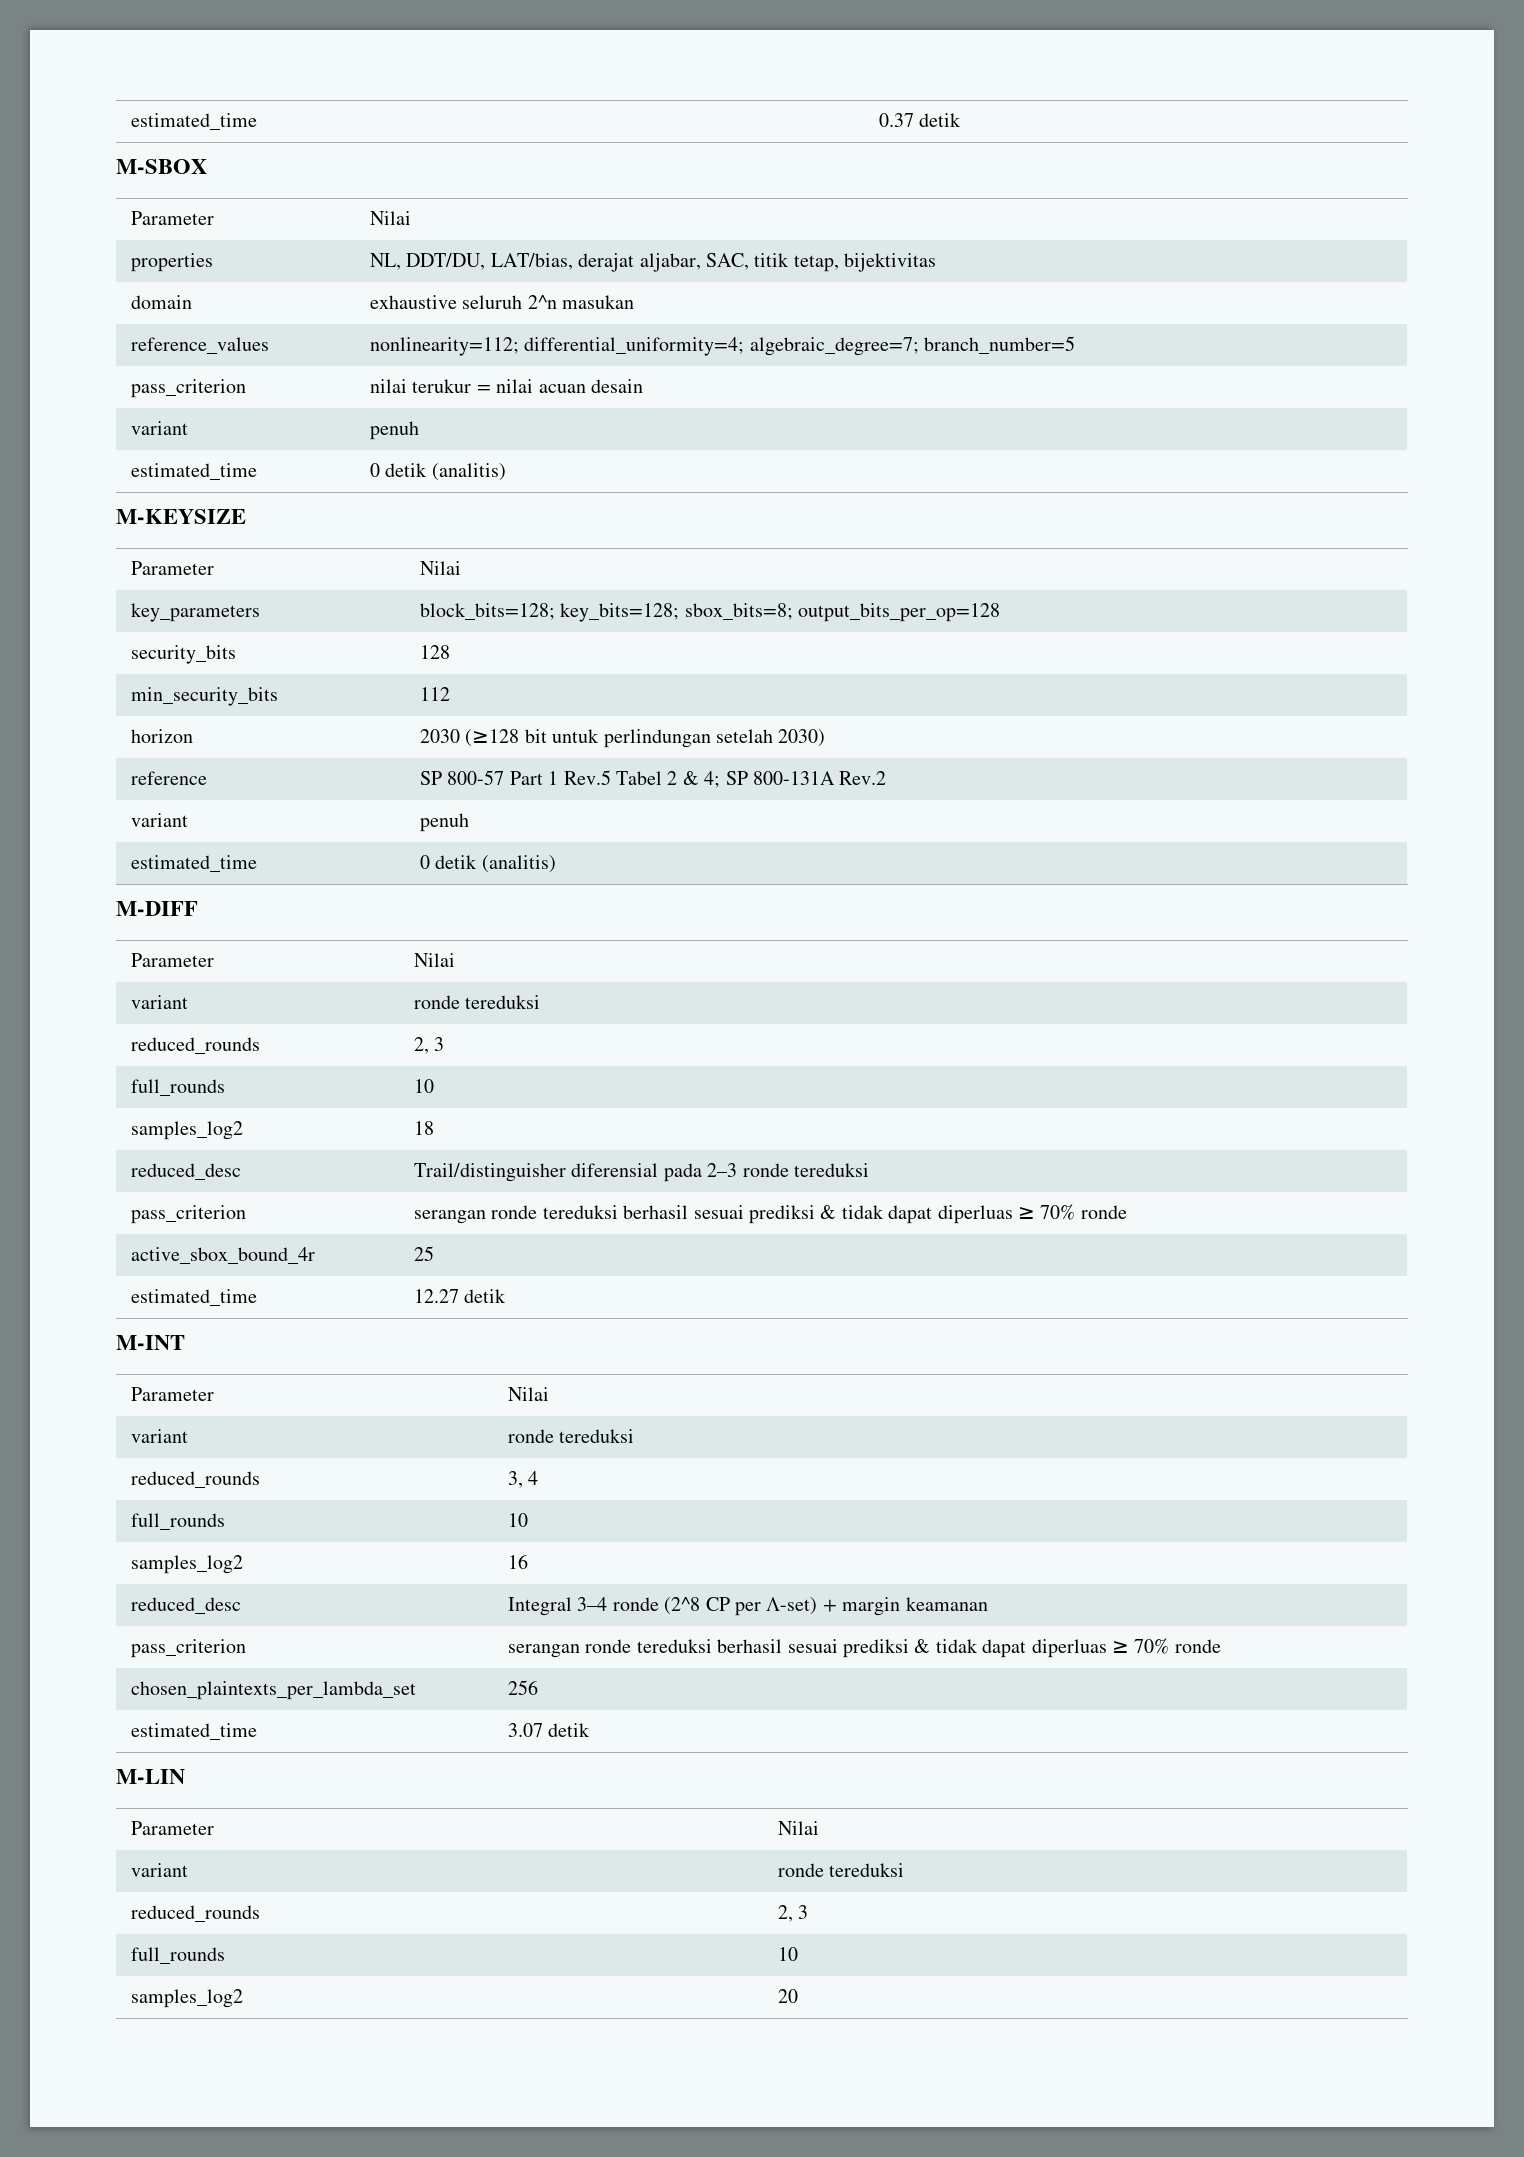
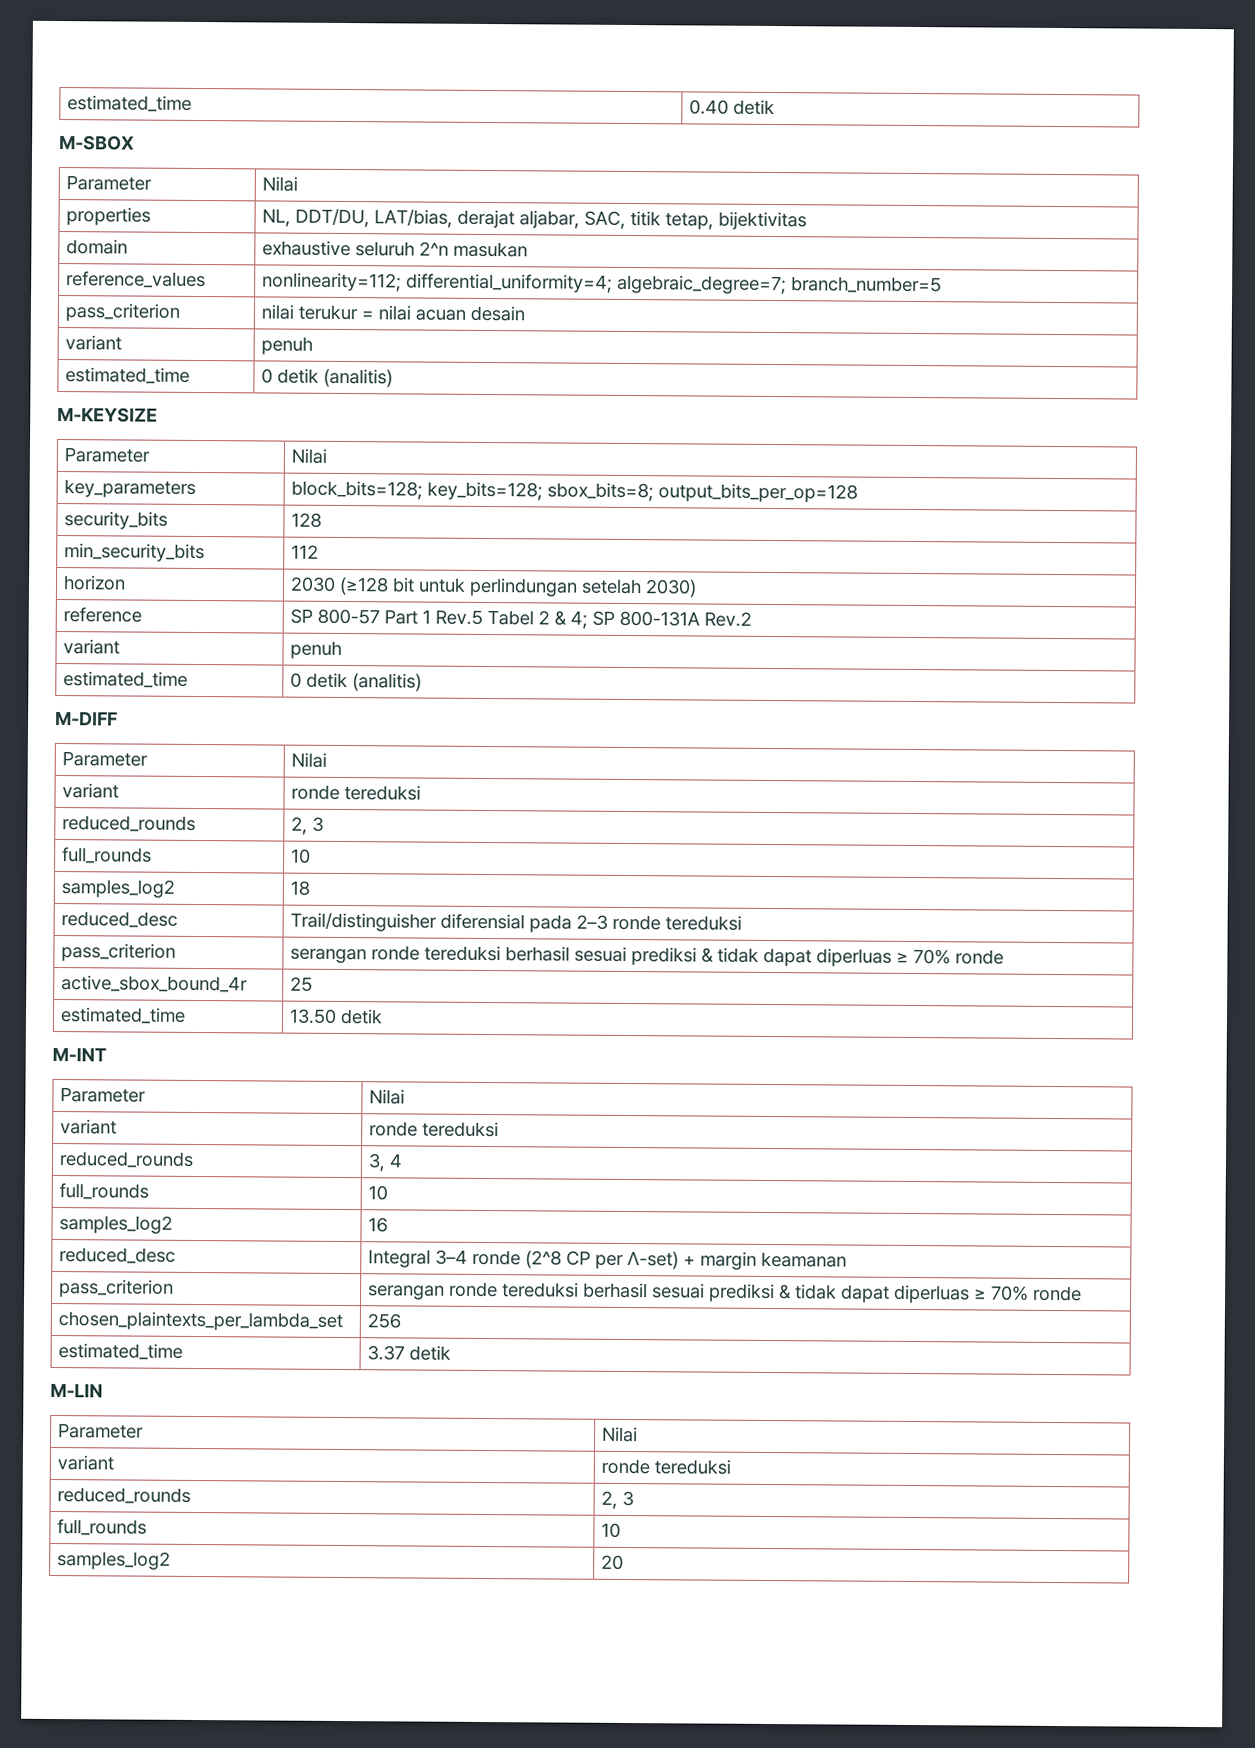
[130,113,257,130] [878,113,914,127] estimated_time | 0.37 -> [66,95,192,112] [688,99,729,115] estimated_time | 0.40
[413,1289,459,1303] 12.27 -> [288,1008,337,1024] 13.50
[507,1723,543,1737] 3.07 -> [366,1345,405,1361] 3.37

